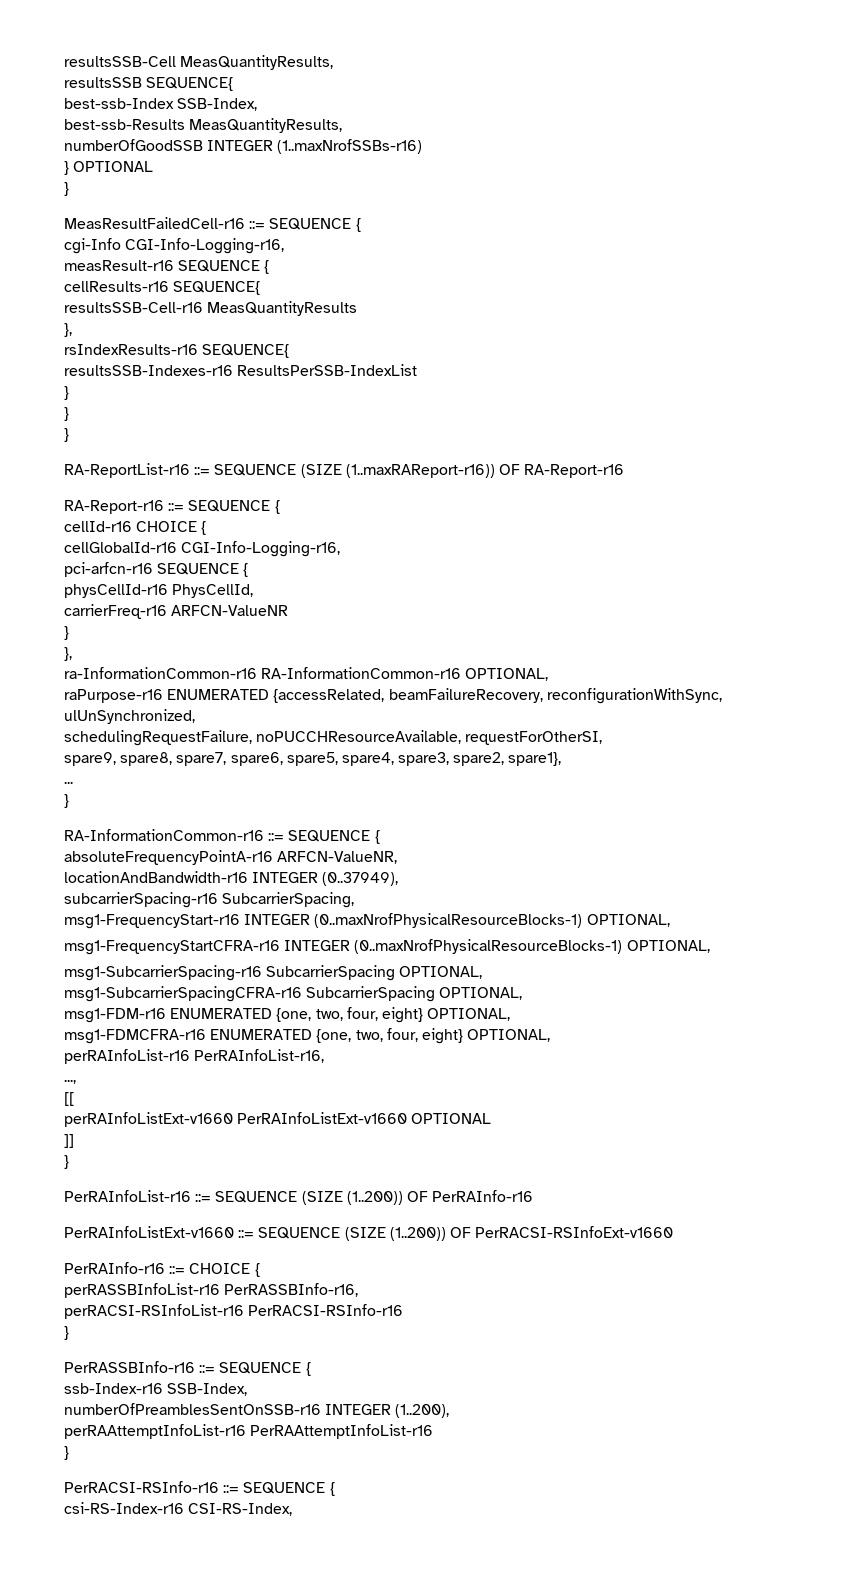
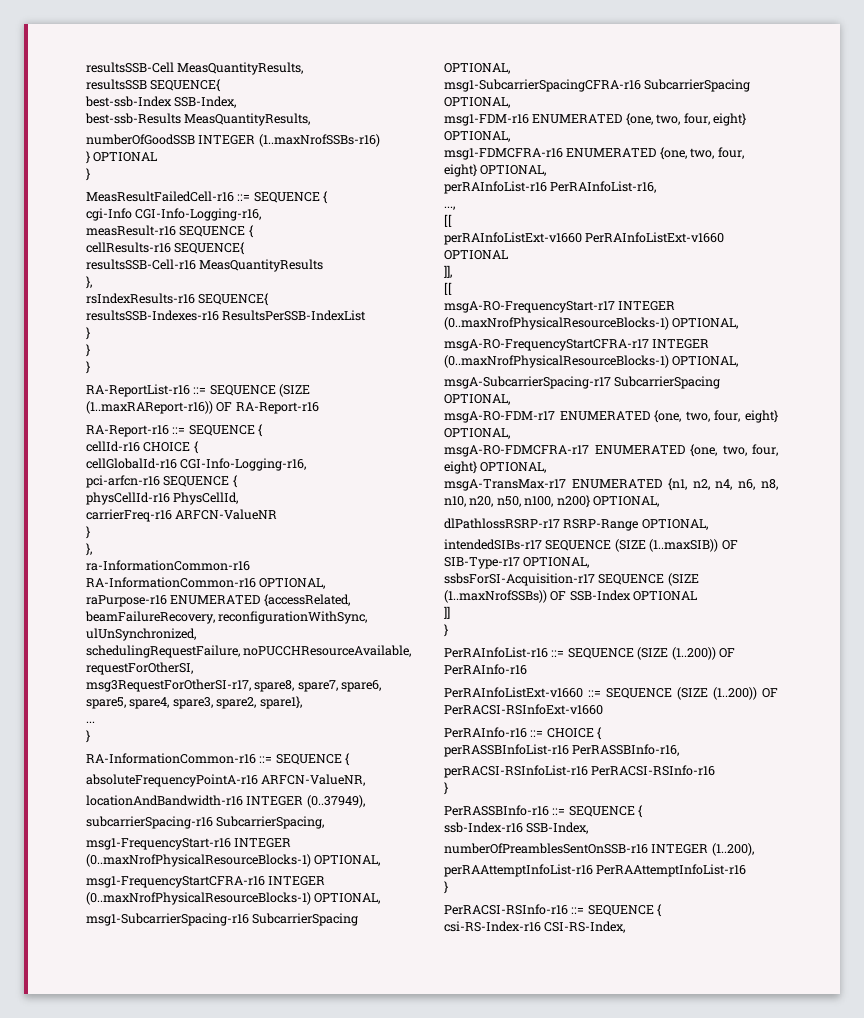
[64,752,116,766] spare9, -> [86,679,251,692] msg3RequestForOtherSI-r17,
(492, 1118) none -> [444,265,452,278] [444,282,452,295] [444,301,676,313] [444,317,739,330] [444,339,710,351] [444,355,739,368] [444,376,721,389] [444,394,510,405] [444,410,778,423] [444,428,510,439] [444,444,778,457] [444,461,547,474] [444,478,778,491] [444,495,659,508] [444,518,708,531] [444,539,738,552] [444,557,590,569] [444,573,699,586] [444,590,698,603] // ]], // [[ // msgA-RO-FrequencyStart-r17 INTEGER (0..maxNrofPhysicalResourceBlocks-1) OPTIONAL, // msgA-RO-FrequencyStartCFRA-r17 INTEGER (0..maxNrofPhysicalResourceBlocks-1) OPTIONAL, // msgA-SubcarrierSpacing-r17 SubcarrierSpacing OPTIONAL, // msgA-RO-FDM-r17 ENUMERATED {one, two, four, eight} OPTIONAL, // msgA-RO-FDMCFRA-r17 ENUMERATED {one, two, four, eight} OPTIONAL, // msgA-TransMax-r17 ENUMERATED {n1, n2, n4, n6, n8, n10, n20, n50, n100, n200} OPTIONAL, // dlPathlossRSRP-r17 RSRP-Range OPTIONAL, // intendedSIBs-r17 SEQUENCE (SIZE (1..maxSIB)) OF SIB-Type-r17 OPTIONAL, // ssbsForSI-Acquisition-r17 SEQUENCE (SIZE (1..maxNrofSSBs)) OF SSB-Index OPTIONAL

